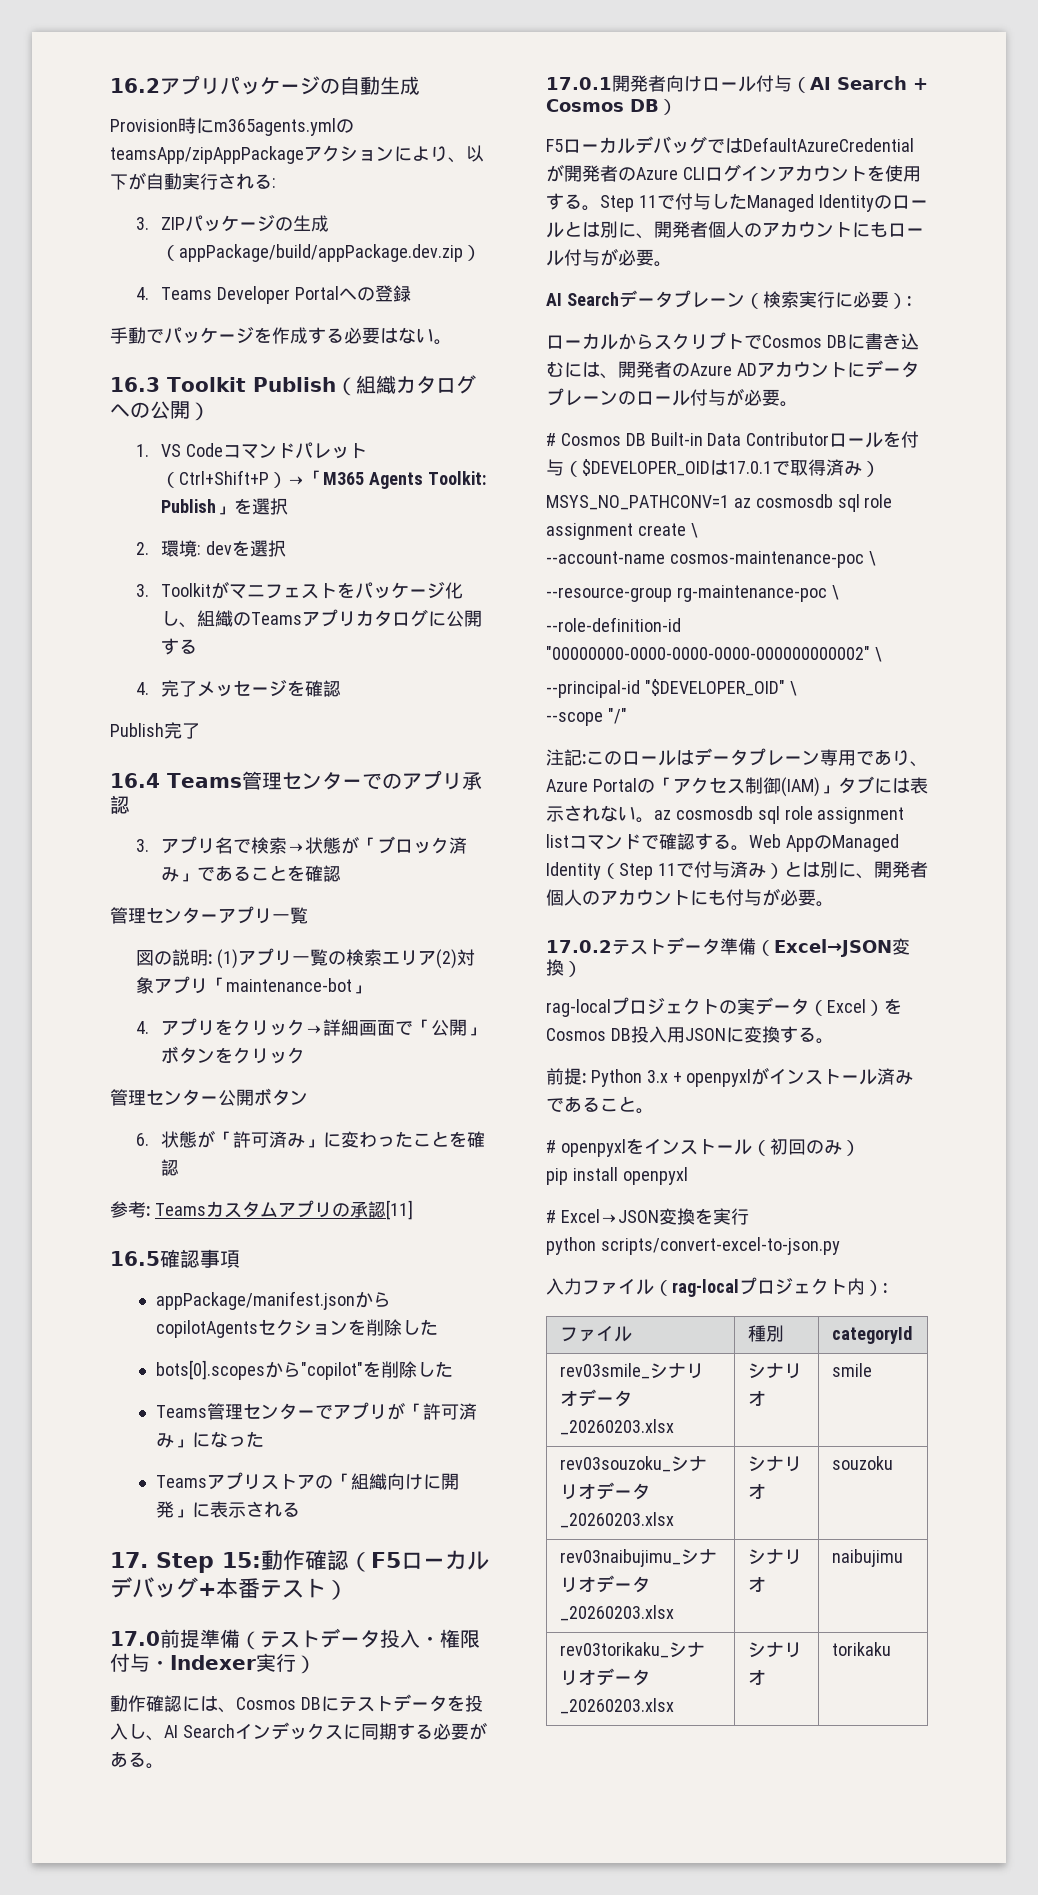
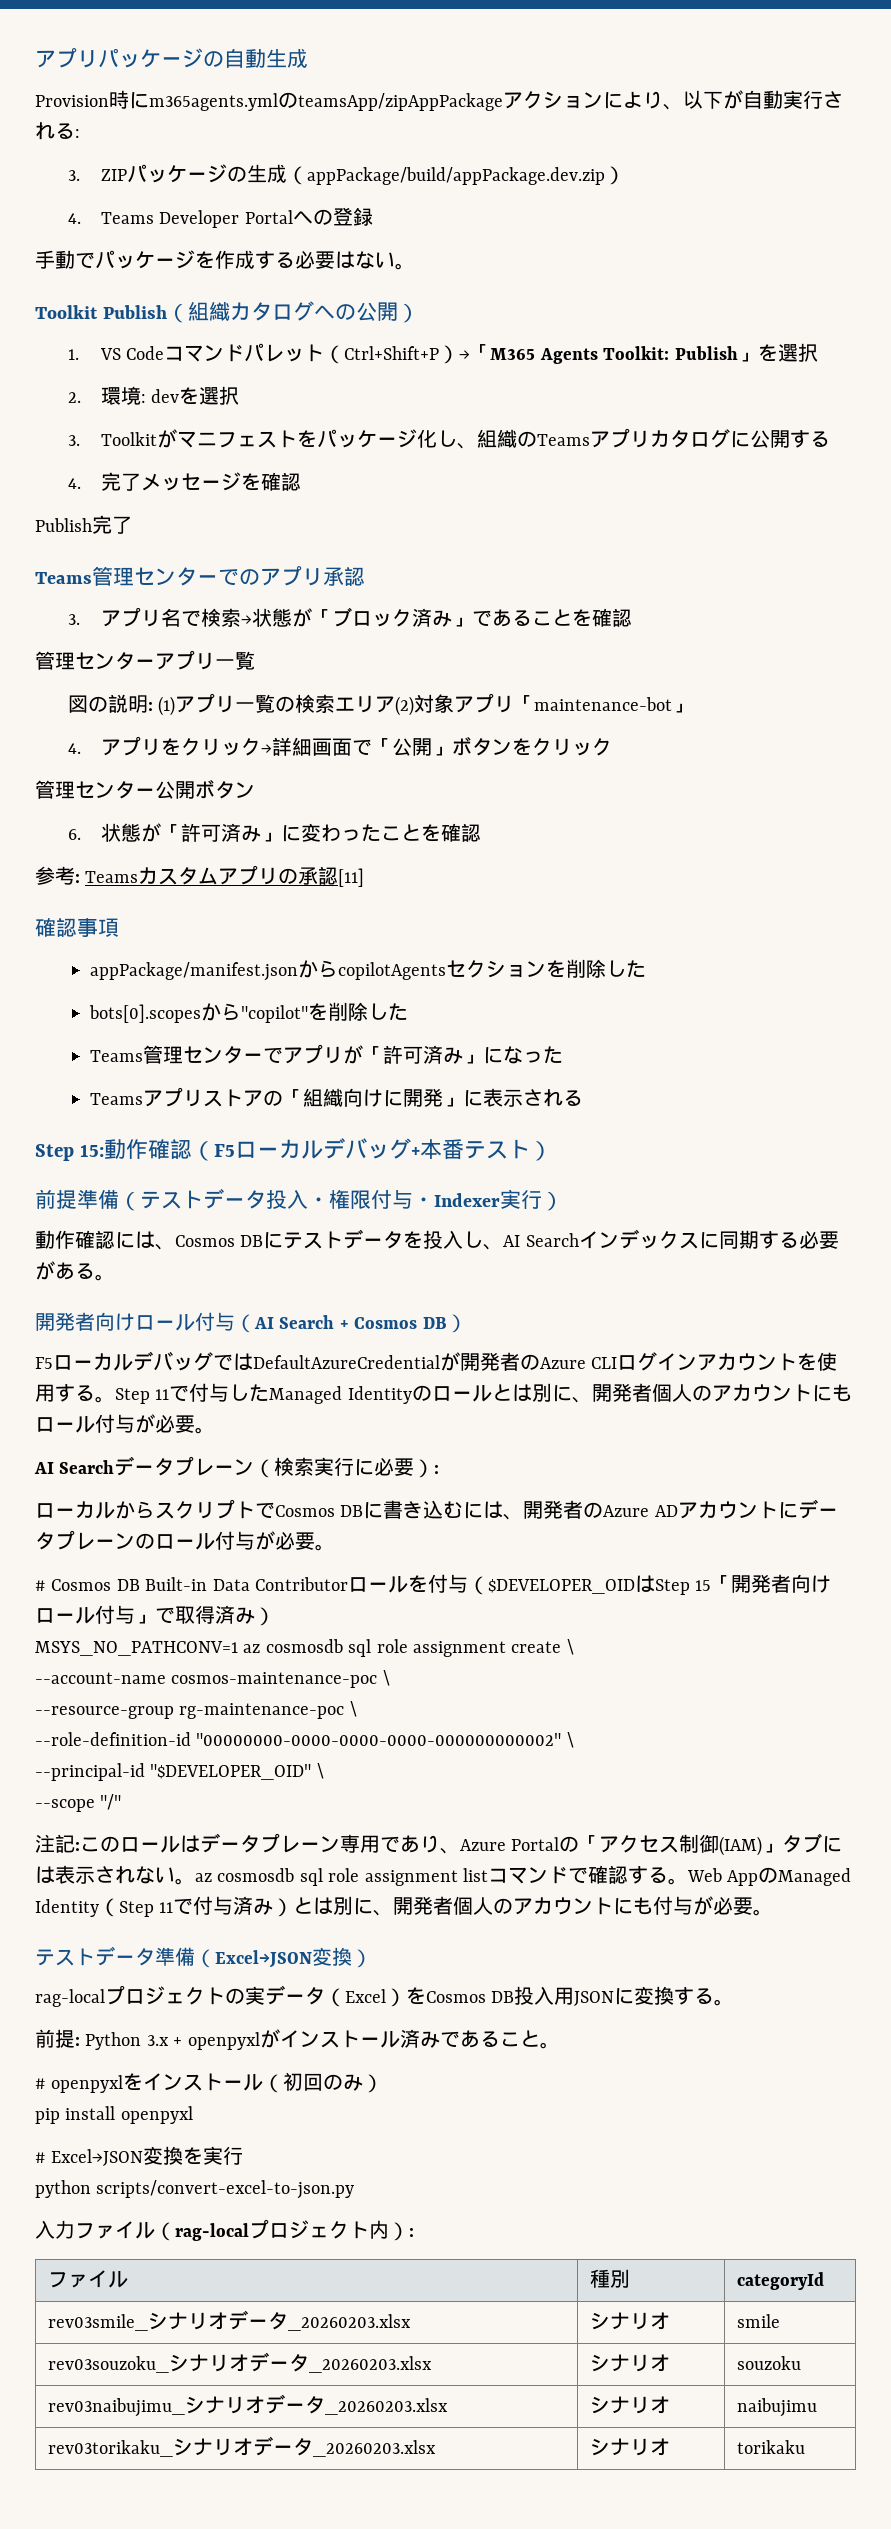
[110,78,160,93] 16.2 -> (35, 59) none
[110,377,160,392] 16.3 -> (415, 266) none
[110,773,160,788] 16.4 -> (132, 525) none
[110,1251,160,1266] 16.5 -> (365, 877) none
[110,1552,148,1568] 17. -> (583, 1098) none
[110,1631,160,1646] 17.0 -> (552, 1151) none
[546,77,612,90] 17.0.1 -> (115, 1277) none
[728,461,772,474] 17.0.1 -> [655,1574,832,1595] [35,1605,155,1624] Step 15「開発者向けロール付与」
[546,940,612,953] 17.0.2 -> (774, 1912) none

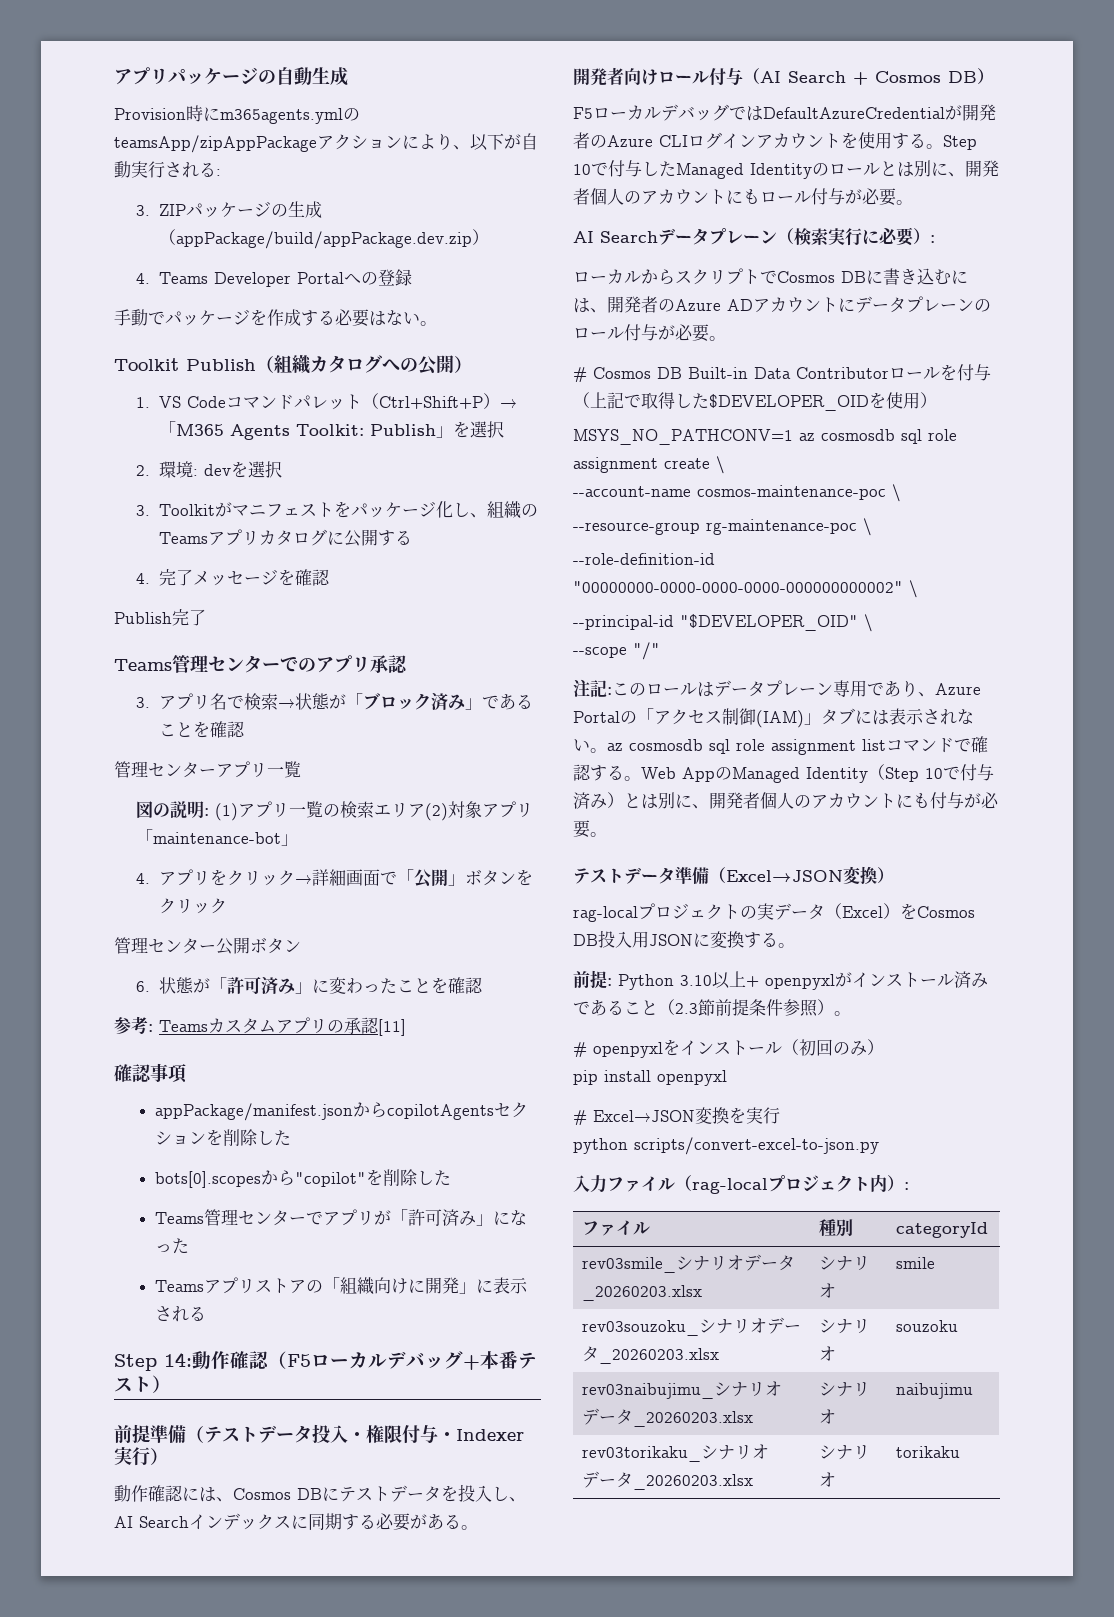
[79,1144,104,1157] 15: -> [164,1352,192,1367] 14:
[155,1389,170,1400] 11 -> [573,164,591,175] 10
[488,1574,832,1595] [35,1605,255,1624] $DEVELOPER_OIDはStep 15「開発者向けロール付与」で取得済み -> [590,392,920,411] 上記で取得した$DEVELOPER_OIDを使用
[159,1902,174,1913] 11 -> [925,768,943,779] 10
[146,2035,169,2046] 3.x -> [680,971,746,989] 3.10以上
(540, 2038) none -> [658,999,834,1017] （2.3節前提条件参照）

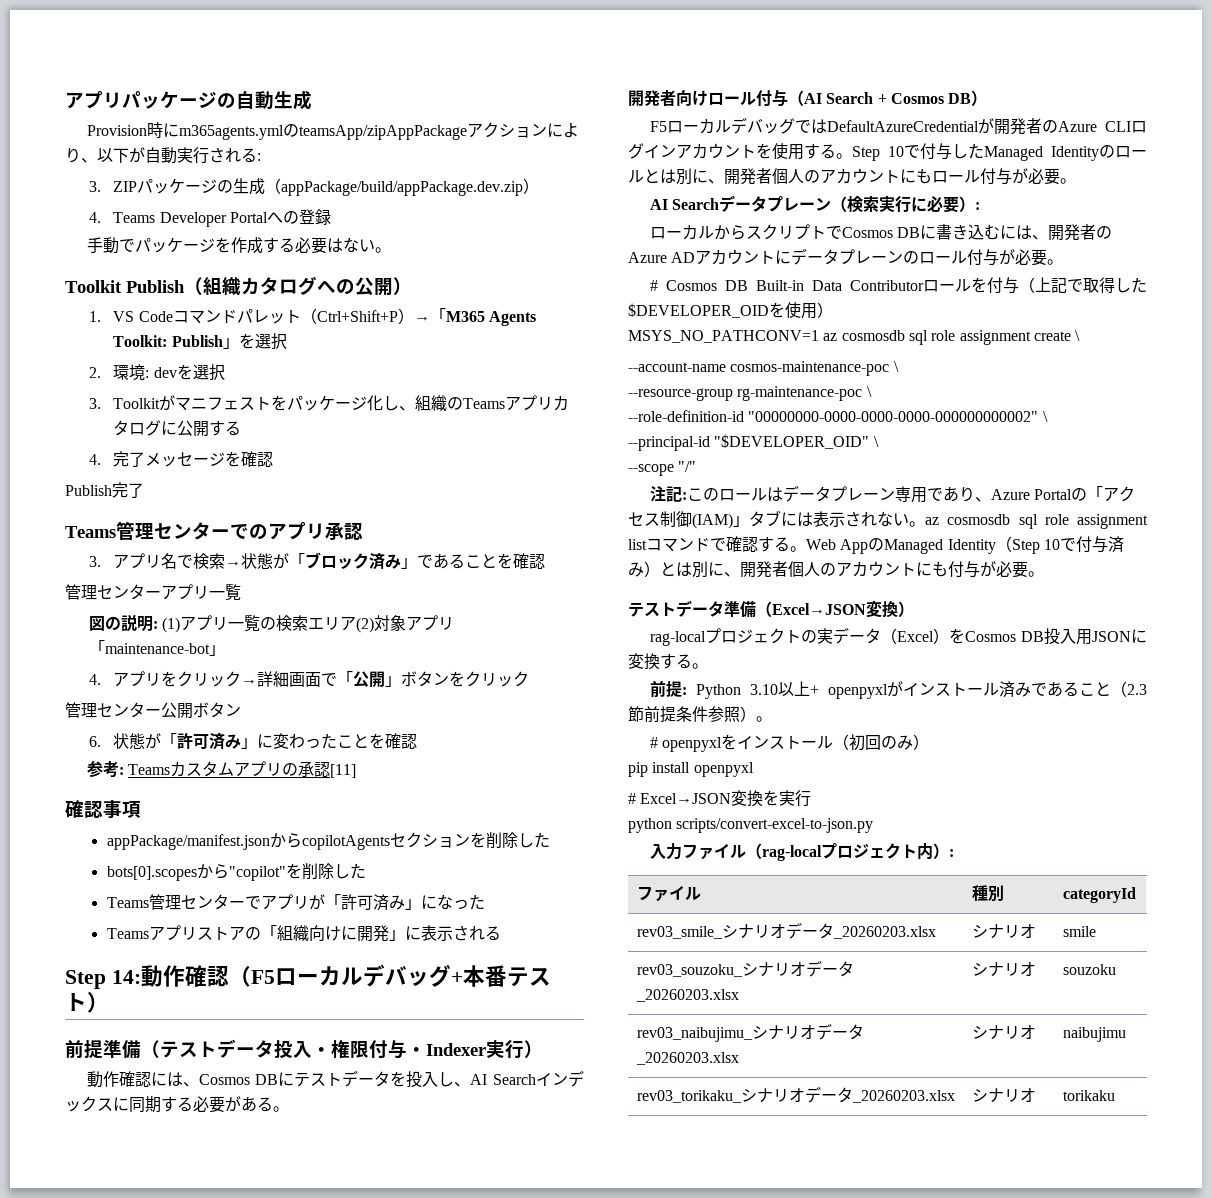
[582,1257,677,1273] rev03smile_ -> [636,926,723,939] rev03_smile_
[582,1320,700,1336] rev03souzoku_ -> [636,964,743,977] rev03_souzoku_
[582,1383,715,1399] rev03naibujimu_ -> [636,1027,753,1042] rev03_naibujimu_
[582,1446,702,1462] rev03torikaku_ -> [636,1090,742,1103] rev03_torikaku_

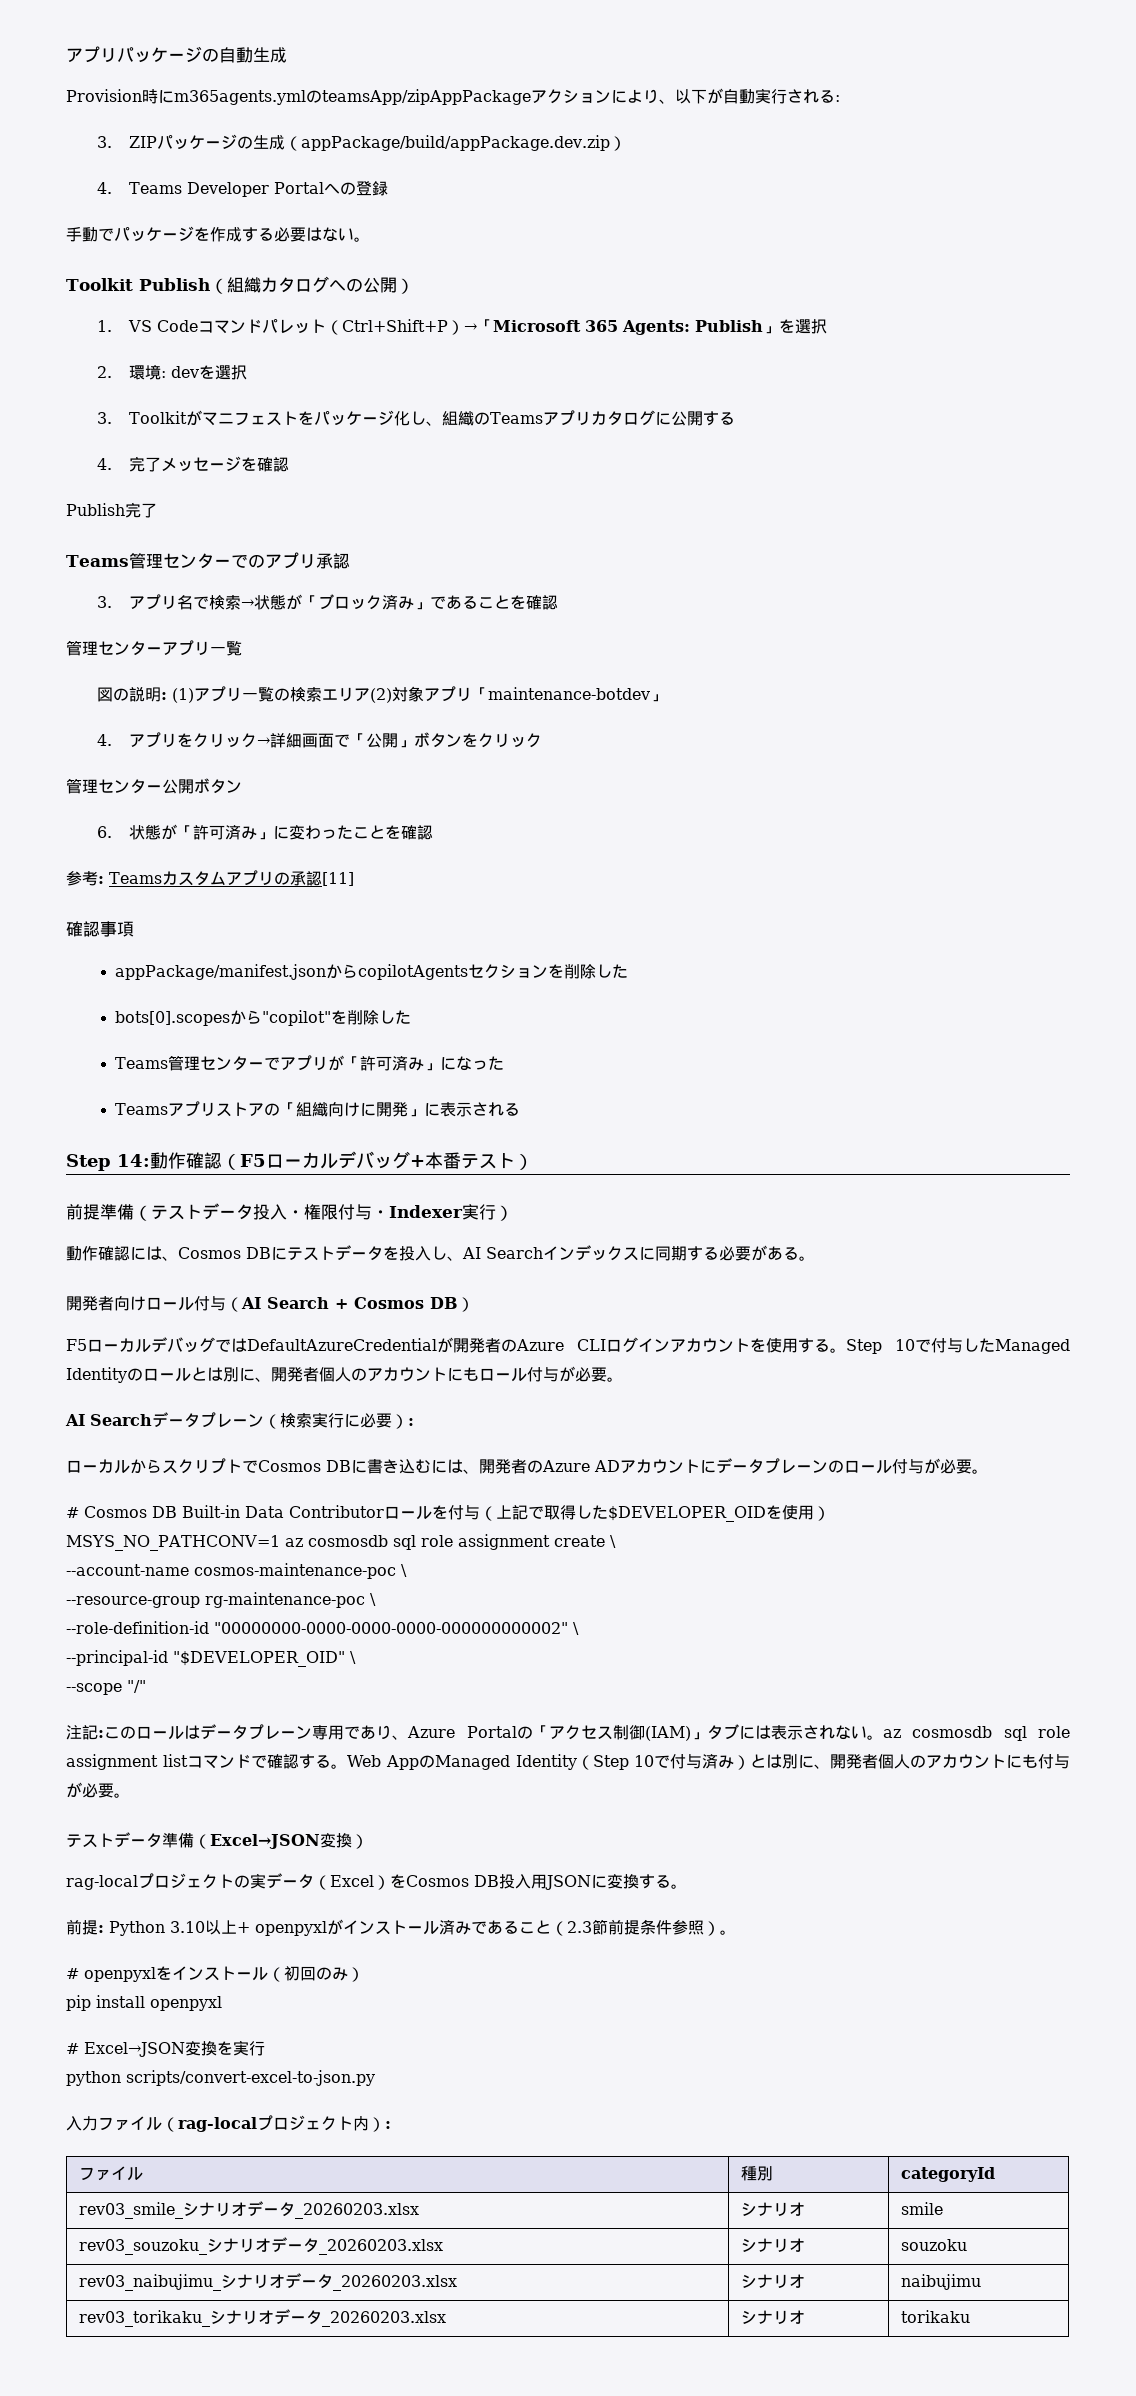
[445,311,536,326] [113,335,168,347] M365 Agents Toolkit: -> [492,320,690,335] Microsoft 365 Agents:
[105,643,211,654] maintenance-bot -> [488,687,651,700] maintenance-botdev

